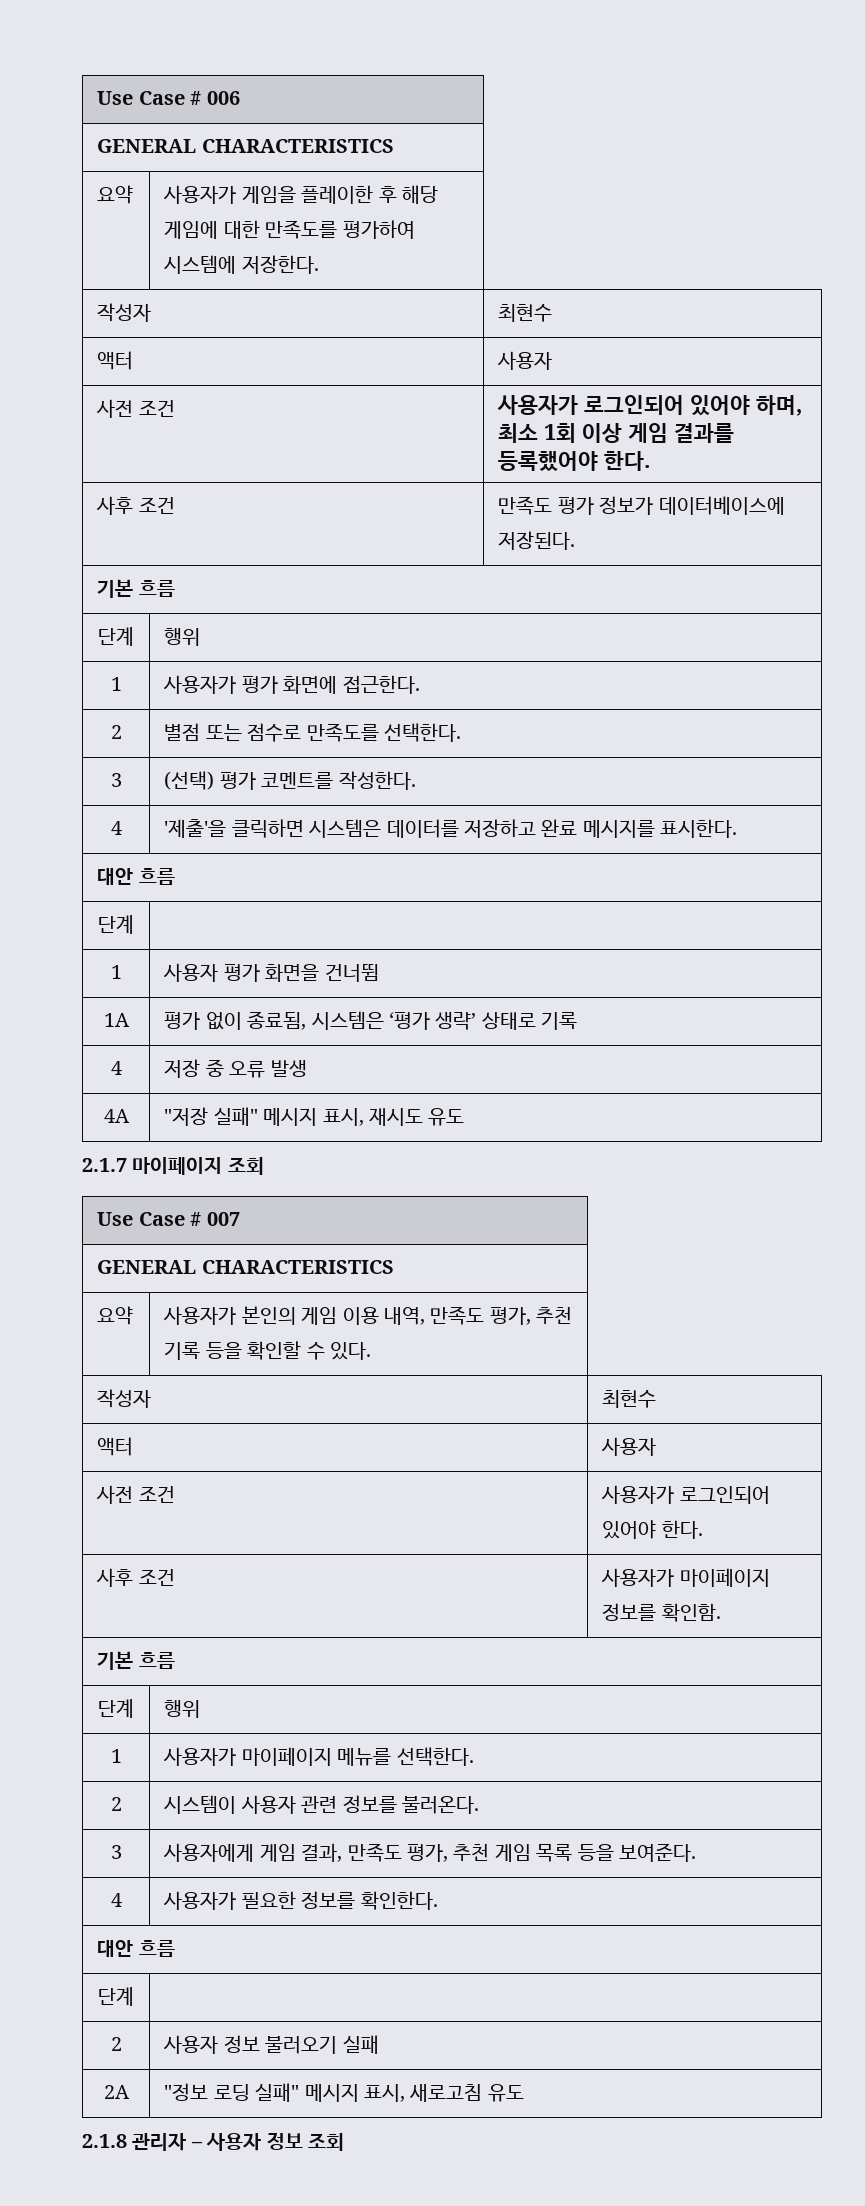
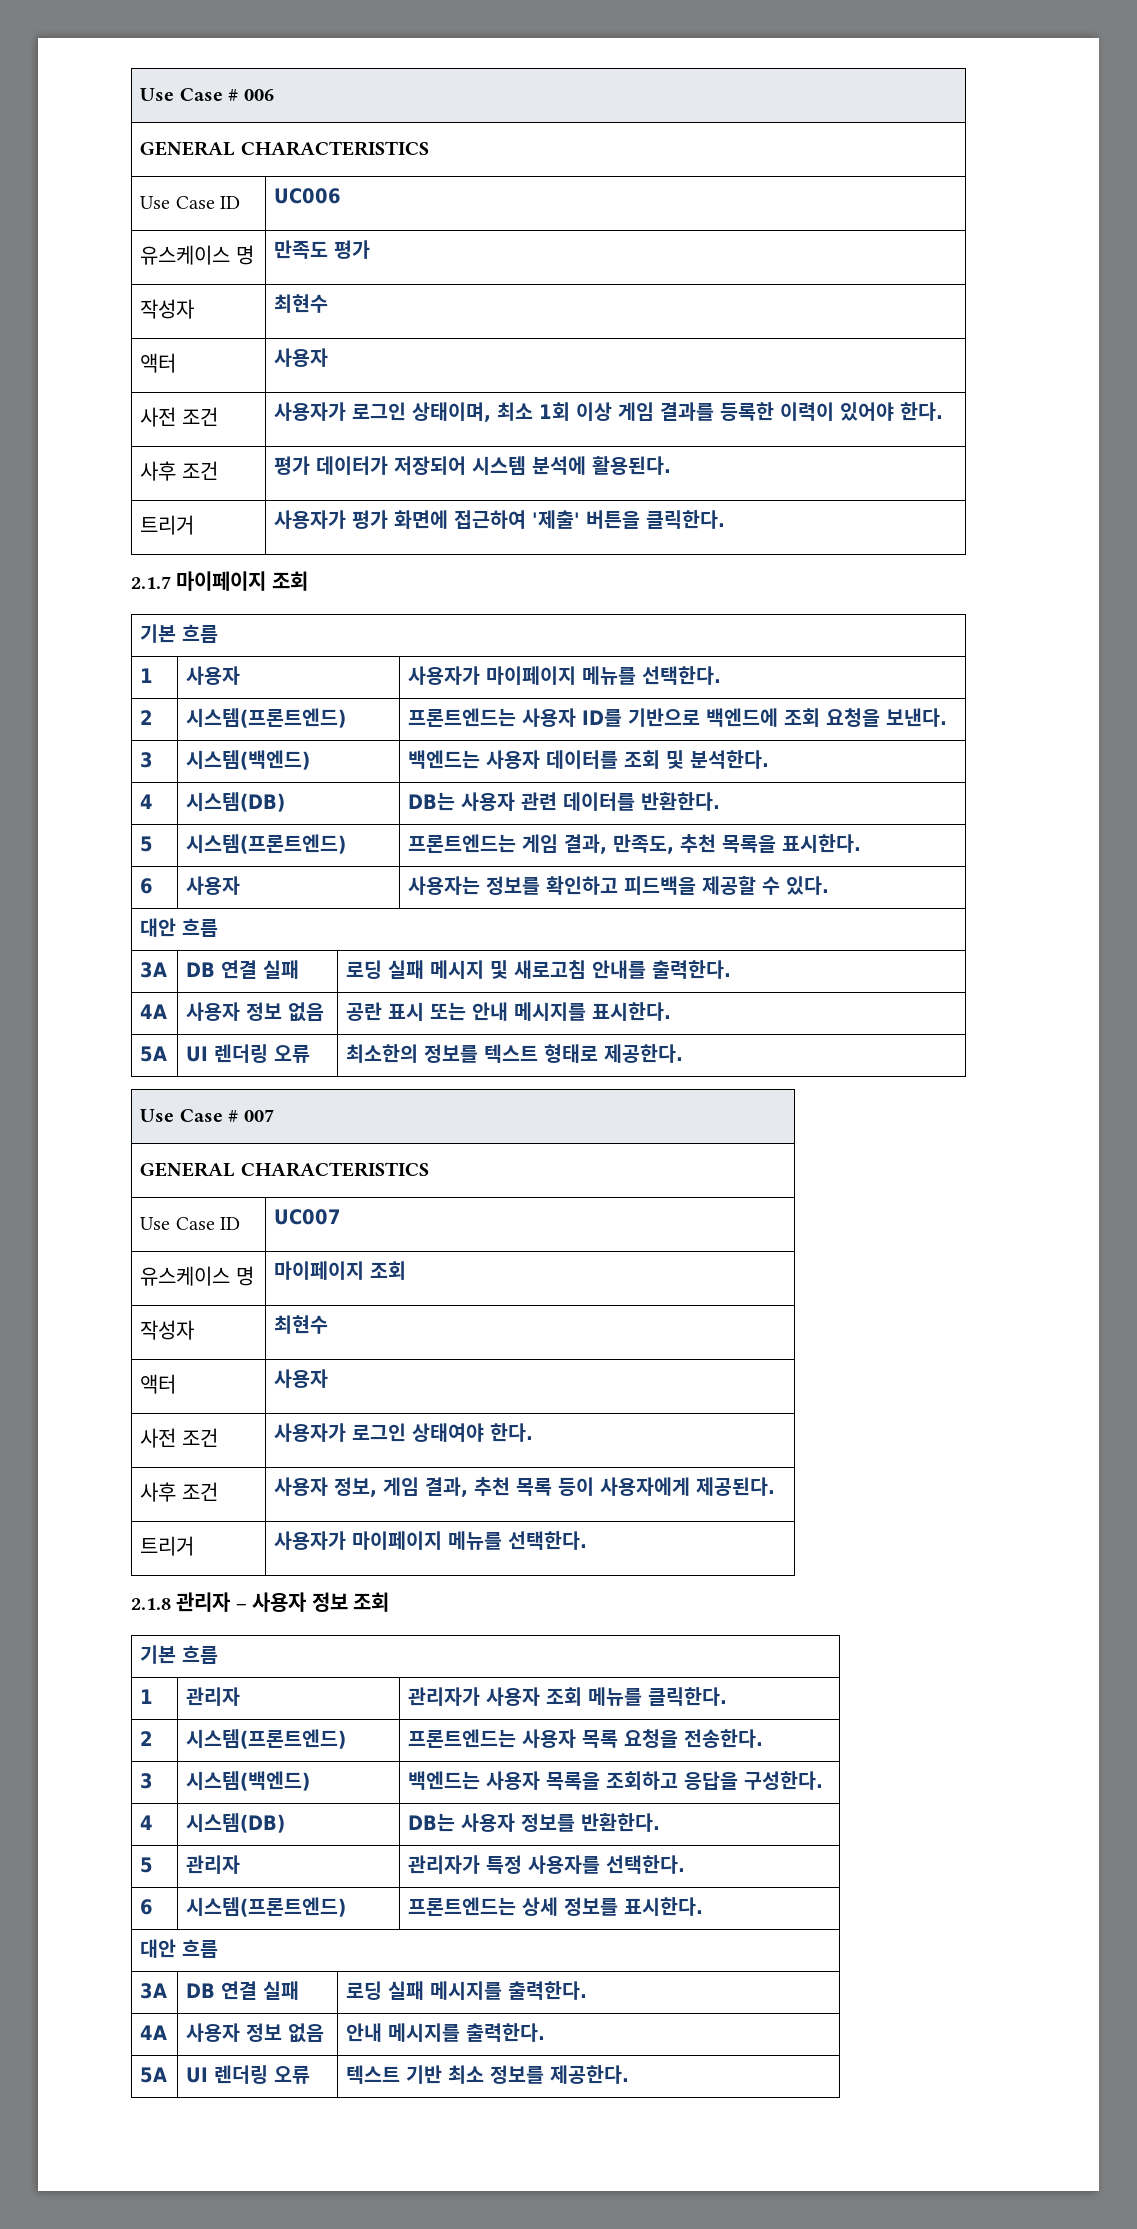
[97,185,134,204] [163,185,438,204] [164,220,415,239] [164,255,319,274] [97,303,152,322] [498,304,553,322] [97,351,134,370] [497,351,553,370] [96,399,175,418] [497,395,803,416] 요약 | 사용자가 게임을 플레이한 후 해당 게임에 대한 만족도를 평가하여 시스템에 저장한다. // 작성자 | 최현수 // 액터 | 사용자 // 사전 조건 | 사용자가 로그인되어 있어야 하며, -> [140,196,241,209] [274,188,342,204] [140,245,254,265] [274,240,371,259] [140,299,195,319] [274,294,329,313] [140,353,177,373] [274,348,329,367] [140,407,218,427] [274,402,492,422] Use Case ID | UC006 // 유스케이스 명 | 만족도 평가 // 작성자 | 최현수 // 액터 | 사용자 // 사전 조건 | 사용자가 로그인 상태이며,
[498,451,651,471] [96,496,175,515] [498,496,785,515] [498,531,576,550] [97,579,175,598] [98,627,134,646] [164,627,201,646] [110,677,122,691] [163,675,420,694] [110,725,122,739] [164,723,461,742] [110,773,122,787] [164,771,416,790] [110,821,122,835] [164,819,738,838] [97,868,175,885] [98,915,134,934] [110,965,122,979] [163,963,379,982] [103,1013,130,1027] [164,1011,578,1030] [110,1061,122,1075] [164,1059,307,1078] [103,1109,130,1123] [164,1107,465,1126] [82,1157,264,1175] 등록했어야 한다. // 사후 조건 | 만족도 평가 정보가 데이터베이스에 저장된다. // 기본 흐름 // 단계 | 행위 // 1 | 사용자가 평가 화면에 접근한다. // 2 | 별점 또는 점수로 만족도를 선택한다. // 3 | (선택) 평가 코멘트를 작성한다. // 4 | '제출'을 클릭하면 시스템은 데이터를 저장하고 완료 메시지를 표시한다. // 대안 흐름 // 단계 | // 1 | 사용자 평가 화면을 건너뜀 // 1A | 평가 없이 종료됨, 시스템은 ‘평가 생략’ 상태로 기록 // 4 | 저장 중 오류 발생 // 4A | "저장 실패" 메시지 표시, 재시도 유도 // 2.1.7 마이페이지 조회 -> [720,402,944,421] [140,461,218,481] [274,456,672,475] [140,515,195,535] [274,510,726,529] [131,571,308,591] [140,624,219,643] [140,668,154,683] [186,666,241,685] [408,666,722,685] [140,710,154,725] [186,708,347,728] [408,708,948,727] [140,752,154,768] [186,750,311,770] [408,750,770,769] [140,794,154,809] [186,792,286,812] [408,792,721,811] [140,836,154,852] [186,834,347,854] [408,834,862,854] [140,878,154,894] [186,876,241,895] [408,876,830,895] [140,918,219,937] [140,962,168,978] [186,960,300,979] [346,960,732,979] [140,1004,168,1019] [186,1002,325,1022] [346,1002,672,1021] [140,1046,168,1062] [186,1044,311,1063] [346,1044,684,1063] 등록한 이력이 있어야 한다. // 사후 조건 | 평가 데이터가 저장되어 시스템 분석에 활용된다. // 트리거 | 사용자가 평가 화면에 접근하여 '제출' 버튼을 클릭한다. // 2.1.7 마이페이지 조회 // 기본 흐름 // 1 | 사용자 | 사용자가 마이페이지 메뉴를 선택한다. // 2 | 시스템(프론트엔드) | 프론트엔드는 사용자 ID를 기반으로 백엔드에 조회 요청을 보낸다. // 3 | 시스템(백엔드) | 백엔드는 사용자 데이터를 조회 및 분석한다. // 4 | 시스템(DB) | DB는 사용자 관련 데이터를 반환한다. // 5 | 시스템(프론트엔드) | 프론트엔드는 게임 결과, 만족도, 추천 목록을 표시한다. // 6 | 사용자 | 사용자는 정보를 확인하고 피드백을 제공할 수 있다. // 대안 흐름 // 3A | DB 연결 실패 | 로딩 실패 메시지 및 새로고침 안내를 출력한다. // 4A | 사용자 정보 없음 | 공란 표시 또는 안내 메시지를 표시한다. // 5A | UI 렌더링 오류 | 최소한의 정보를 텍스트 형태로 제공한다.
[97,1306,134,1325] [163,1306,573,1325] [164,1341,371,1360] [97,1389,152,1408] [602,1390,657,1408] [97,1437,134,1456] [601,1437,657,1456] [96,1485,175,1504] [601,1485,770,1504] [602,1520,703,1539] [96,1568,175,1587] [601,1568,770,1587] [602,1603,721,1622] [97,1651,175,1670] [98,1699,134,1718] [164,1699,201,1718] [110,1749,122,1763] [163,1747,474,1766] [110,1797,122,1811] [164,1795,479,1814] [110,1845,122,1859] [163,1843,696,1862] [110,1893,122,1907] [163,1891,438,1910] [97,1940,175,1957] [98,1987,134,2006] [110,2037,122,2051] [163,2035,379,2054] [103,2085,130,2099] [164,2083,524,2102] 요약 | 사용자가 본인의 게임 이용 내역, 만족도 평가, 추천 기록 등을 확인할 수 있다. // 작성자 | 최현수 // 액터 | 사용자 // 사전 조건 | 사용자가 로그인되어 있어야 한다. // 사후 조건 | 사용자가 마이페이지 정보를 확인함. // 기본 흐름 // 단계 | 행위 // 1 | 사용자가 마이페이지 메뉴를 선택한다. // 2 | 시스템이 사용자 관련 정보를 불러온다. // 3 | 사용자에게 게임 결과, 만족도 평가, 추천 게임 목록 등을 보여준다. // 4 | 사용자가 필요한 정보를 확인한다. // 대안 흐름 // 단계 | // 2 | 사용자 정보 불러오기 실패 // 2A | "정보 로딩 실패" 메시지 표시, 새로고침 유도 -> [140,1217,241,1230] [274,1209,342,1225] [140,1266,254,1286] [274,1261,407,1280] [140,1320,195,1340] [274,1315,329,1334] [140,1374,177,1394] [274,1369,329,1388] [140,1428,218,1448] [274,1423,534,1442] [140,1482,218,1502] [274,1477,776,1497] [140,1536,195,1556] [274,1531,588,1550] Use Case ID | UC007 // 유스케이스 명 | 마이페이지 조회 // 작성자 | 최현수 // 액터 | 사용자 // 사전 조건 | 사용자가 로그인 상태여야 한다. // 사후 조건 | 사용자 정보, 게임 결과, 추천 목록 등이 사용자에게 제공된다. // 트리거 | 사용자가 마이페이지 메뉴를 선택한다.
(344, 2142) none -> [140,1645,219,1664] [140,1689,154,1704] [186,1687,241,1706] [408,1687,728,1706] [140,1731,154,1746] [186,1729,347,1749] [408,1729,764,1748] [140,1773,154,1789] [186,1771,311,1791] [408,1771,824,1790] [140,1815,154,1830] [186,1813,286,1833] [408,1813,661,1832] [140,1857,154,1873] [186,1855,241,1874] [408,1855,686,1874] [140,1899,154,1915] [186,1897,347,1917] [408,1897,704,1916] [140,1939,219,1958] [140,1983,168,1999] [186,1981,300,2000] [346,1981,588,2000] [140,2025,168,2040] [186,2023,325,2043] [346,2023,546,2042] [140,2067,168,2083] [186,2065,311,2084] [346,2065,630,2084] // 기본 흐름 // 1 | 관리자 | 관리자가 사용자 조회 메뉴를 클릭한다. // 2 | 시스템(프론트엔드) | 프론트엔드는 사용자 목록 요청을 전송한다. // 3 | 시스템(백엔드) | 백엔드는 사용자 목록을 조회하고 응답을 구성한다. // 4 | 시스템(DB) | DB는 사용자 정보를 반환한다. // 5 | 관리자 | 관리자가 특정 사용자를 선택한다. // 6 | 시스템(프론트엔드) | 프론트엔드는 상세 정보를 표시한다. // 대안 흐름 // 3A | DB 연결 실패 | 로딩 실패 메시지를 출력한다. // 4A | 사용자 정보 없음 | 안내 메시지를 출력한다. // 5A | UI 렌더링 오류 | 텍스트 기반 최소 정보를 제공한다.

